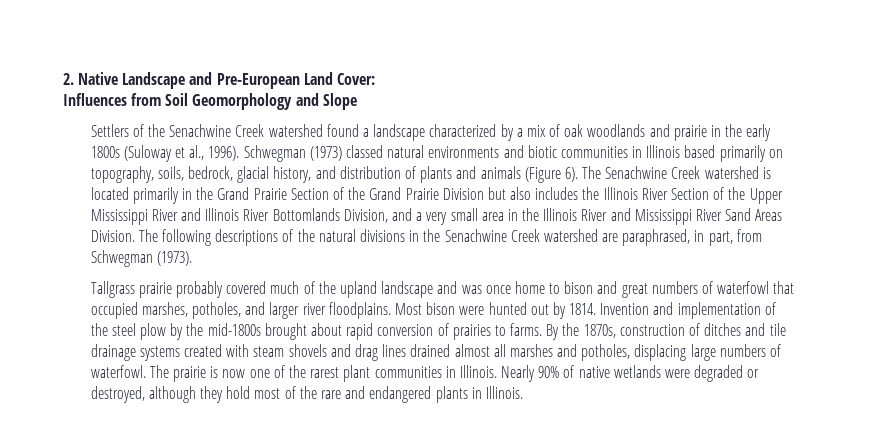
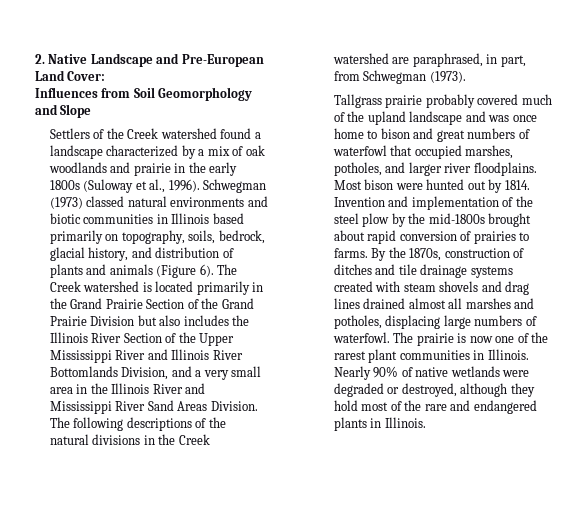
[169,124,232,137] Senachwine -> (124, 133) none
[605,166,668,179] Senachwine -> (238, 269) none
[444,229,507,242] Senachwine -> (176, 439) none

